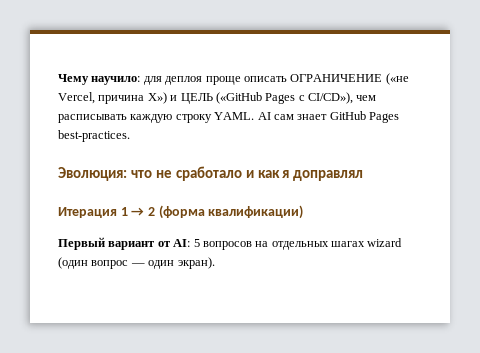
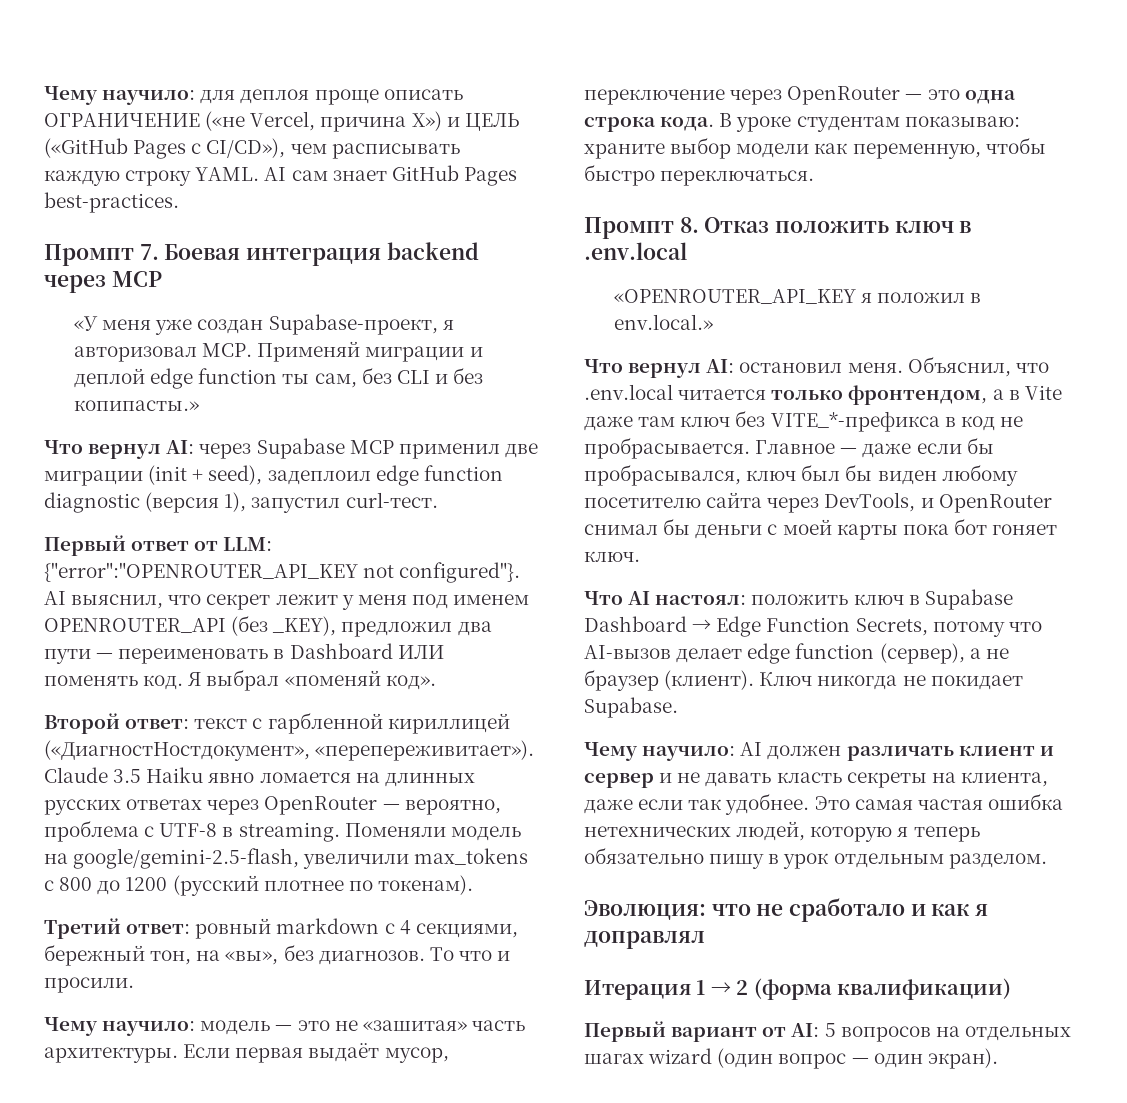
(130, 136) none -> [44,242,479,266] [44,271,162,293] [74,314,454,335] [74,341,483,362] [74,367,484,389] [74,400,200,411] [44,438,538,459] [44,465,503,486] [44,492,438,513] [44,535,273,556] [44,562,521,583] [44,591,530,610] [44,615,492,637] [44,643,444,664] [44,669,436,691] [44,712,510,734] [44,740,535,761] [44,767,475,787] [44,796,501,815] [44,820,521,842] [44,848,529,869] [44,875,473,896] [44,918,518,939] [44,944,511,966] [44,977,134,993] [44,1017,525,1036] [44,1043,449,1063] [584,86,1016,105] [584,113,1020,132] [584,137,1046,159] [584,164,815,186] [584,217,972,239] [584,242,687,260] [614,289,982,304] [614,314,714,330] [584,356,1049,378] [584,384,1062,405] [584,410,1023,432] [584,437,994,459] [584,464,1018,486] [584,492,1052,513] [584,518,1058,540] [584,551,640,562] [584,589,1013,610] [584,616,1042,637] [584,643,1009,664] [584,669,1023,691] [584,697,678,718] [584,742,1054,761] [584,772,1048,788] [584,793,1063,815] [584,821,980,842] [584,847,1047,869] // Промпт 7. Боевая интеграция backend через MCP // «У меня уже создан Supabase-проект, я авторизовал MCP. Применяй миграции и деплой edge function ты сам, без CLI и без копипасты.» // Что вернул AI: через Supabase MCP применил две миграции (init + seed), задеплоил edge function diagnostic (версия 1), запустил curl-тест. // Первый ответ от LLM: {"error":"OPENROUTER_API_KEY not configured"}. AI выяснил, что секрет лежит у меня под именем OPENROUTER_API (без _KEY), предложил два пути — переименовать в Dashboard ИЛИ поменять код. Я выбрал «поменяй код». // Второй ответ: текст с гарбленной кириллицей («ДиагностНостдокумент», «перепереживитает»). Claude 3.5 Haiku явно ломается на длинных русских ответах через OpenRouter — вероятно, проблема с UTF-8 в streaming. Поменяли модель на google/gemini-2.5-flash, увеличили max_tokens с 800 до 1200 (русский плотнее по токенам). // Третий ответ: ровный markdown с 4 секциями, бережный тон, на «вы», без диагнозов. То что и просили. // Чему научило: модель — это не «зашитая» часть архитектуры. Если первая выдаёт мусор, переключение через OpenRouter — это одна строка кода. В уроке студентам показываю: храните выбор модели как переменную, чтобы быстро переключаться. // Промпт 8. Отказ положить ключ в .env.local // «OPENROUTER_API_KEY я положил в env.local.» // Что вернул AI: остановил меня. Объяснил, что .env.local читается только фронтендом, а в Vite даже там ключ без VITE_*-префикса в код не пробрасывается. Главное — даже если бы пробрасывался, ключ был бы виден любому посетителю сайта через DevTools, и OpenRouter снимал бы деньги с моей карты пока бот гоняет ключ. // Что AI настоял: положить ключ в Supabase Dashboard → Edge Function Secrets, потому что AI-вызов делает edge function (сервер), а не браузер (клиент). Ключ никогда не покидает Supabase. // Чему научило: AI должен различать клиент и сервер и не давать класть секреты на клиента, даже если так удобнее. Это самая частая ошибка нетехнических людей, которую я теперь обязательно пишу в урок отдельным разделом.

